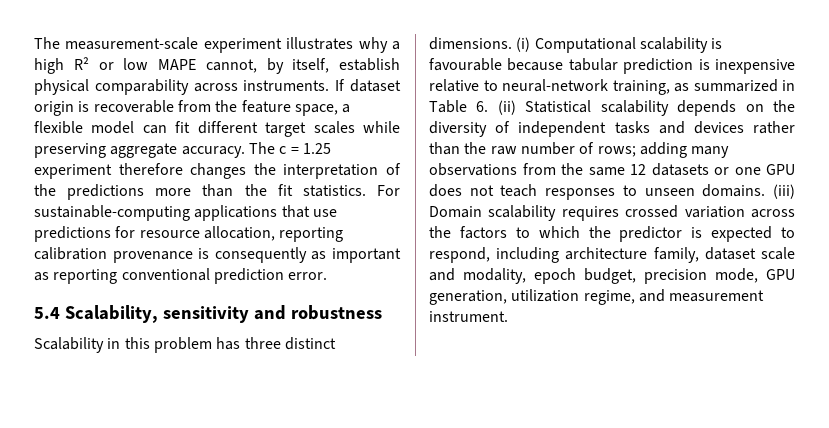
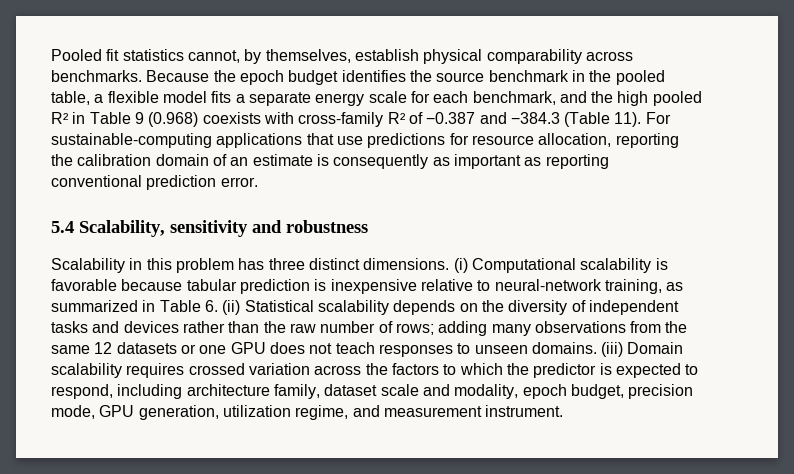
[34,37,401,53] [34,57,196,74] The measurement-scale experiment illustrates why a high R² or low MAPE -> [51,49,184,61] Pooled fit statistics
[292,58,330,73] itself, -> [265,49,351,63] themselves,
[243,79,402,92] [34,100,351,116] [34,121,400,137] [34,142,331,158] [34,163,401,179] [34,184,366,200] instruments. If dataset origin is recoverable from the feature space, a flexible model can fit different target scales while preserving aggregate accuracy. The c = 1.25 experiment therefore changes the interpretation of the predictions more than the fit statistics. -> [51,70,665,85] [51,91,702,106] [51,112,642,127] benchmarks. Because the epoch budget identifies the source benchmark in the pooled table, a flexible model fits a separate energy scale for each benchmark, and the high pooled R² in Table 9 (0.968) coexists with cross-family R² of −0.387 and −384.3 (Table 11).
[34,247,193,263] calibration provenance -> [51,154,313,166] the calibration domain of an estimate
[429,58,502,71] favourable -> [51,279,117,291] favorable

